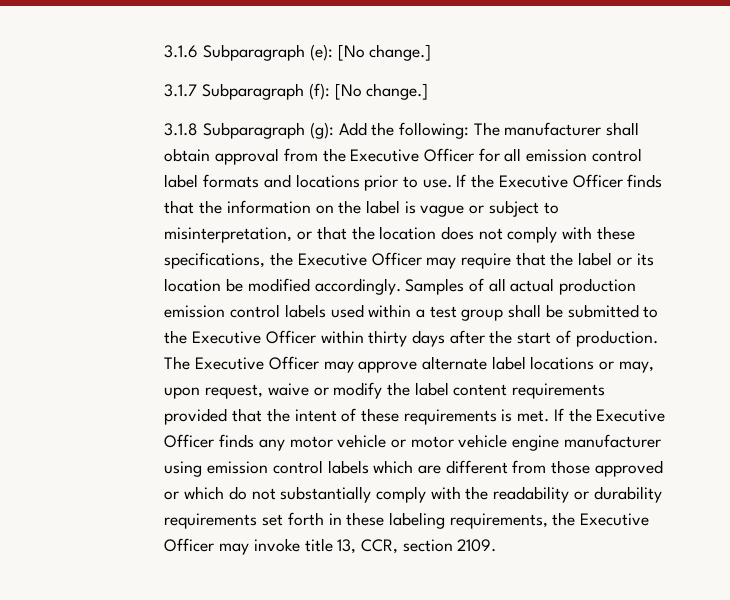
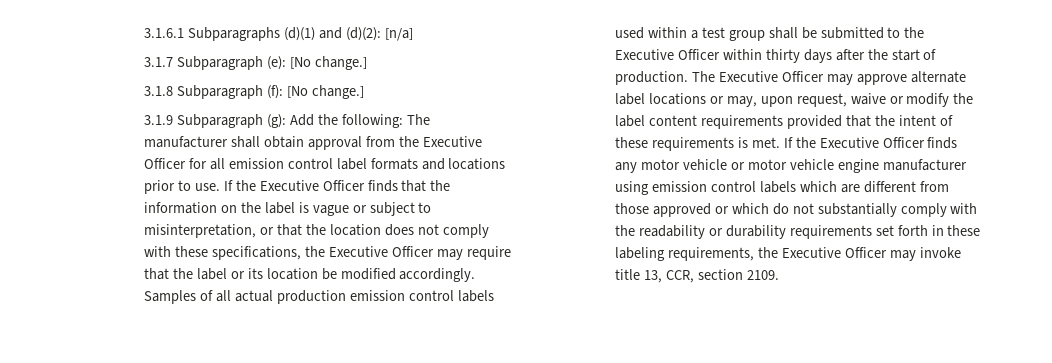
[164,45,199,58] 3.1.6 -> [144,27,413,41] [144,57,174,67] 3.1.6.1 Subparagraphs (d)(1) and (d)(2): [n/a] // 3.1.7
[164,84,198,97] 3.1.7 -> [144,86,174,96] 3.1.8
[164,123,199,136] 3.1.8 -> [144,115,174,125] 3.1.9

